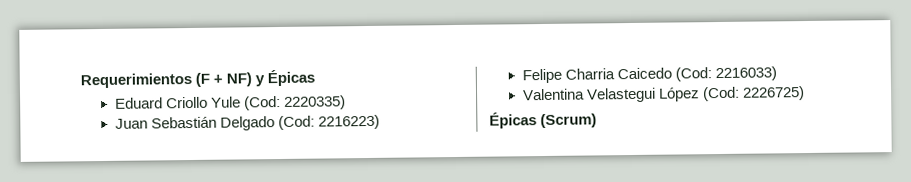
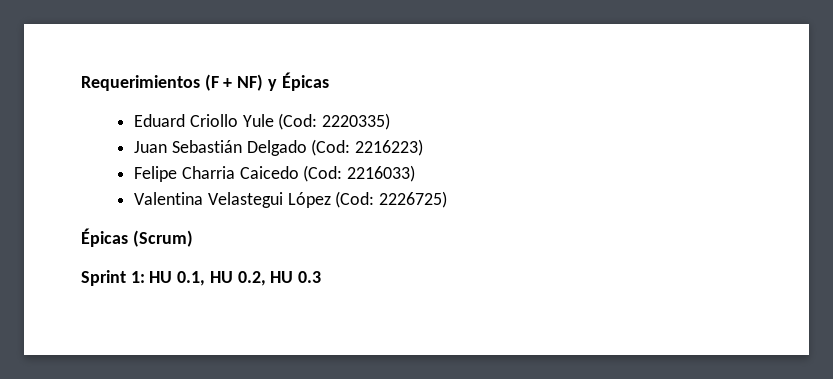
(598, 121) none -> [81,270,322,286] // Sprint 1: HU 0.1, HU 0.2, HU 0.3

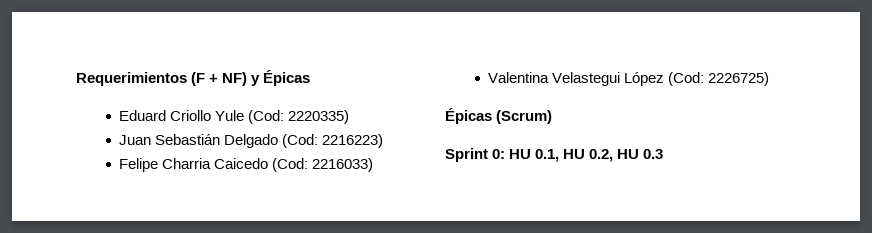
[130,271,145,283] 1: -> [492,149,506,159] 0:

